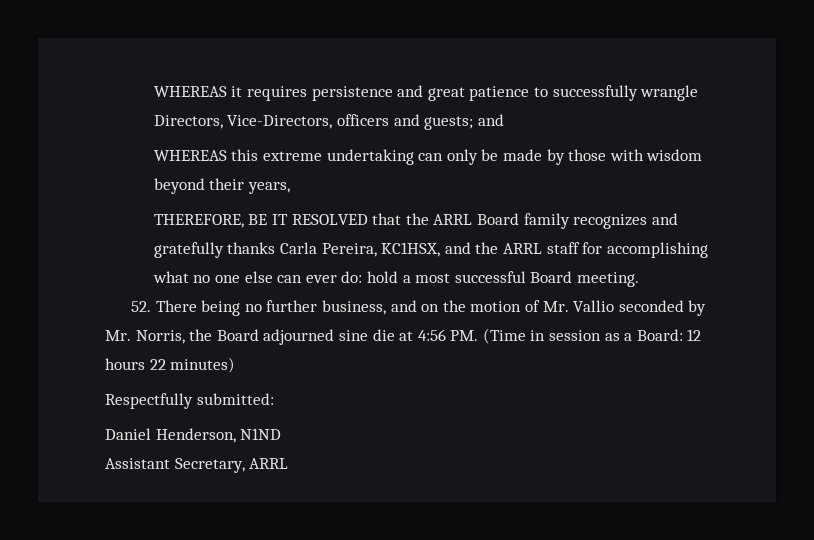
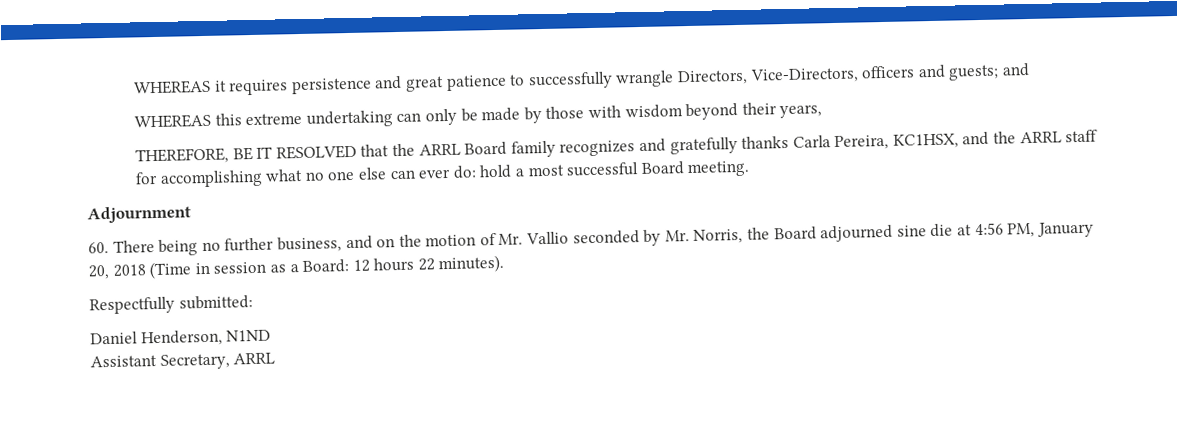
[131,301,152,312] 52. -> [87,205,191,224] [88,241,109,254] Adjournment // 60.
[450,330,479,341] PM. -> [1007,221,1094,238] [88,264,147,280] PM, January 20, 2018
[170,357,236,373] minutes) -> [438,254,505,274] minutes).

